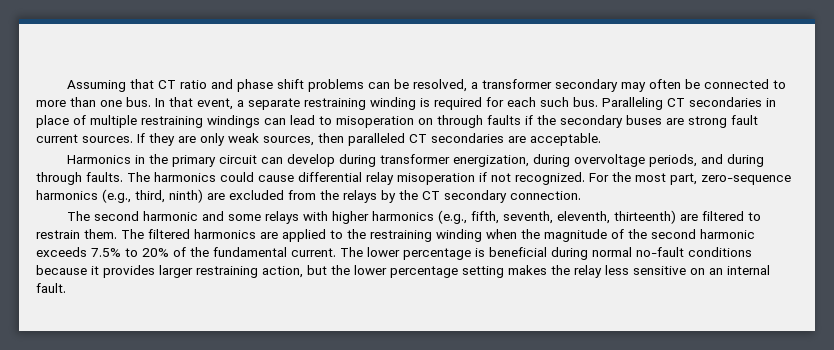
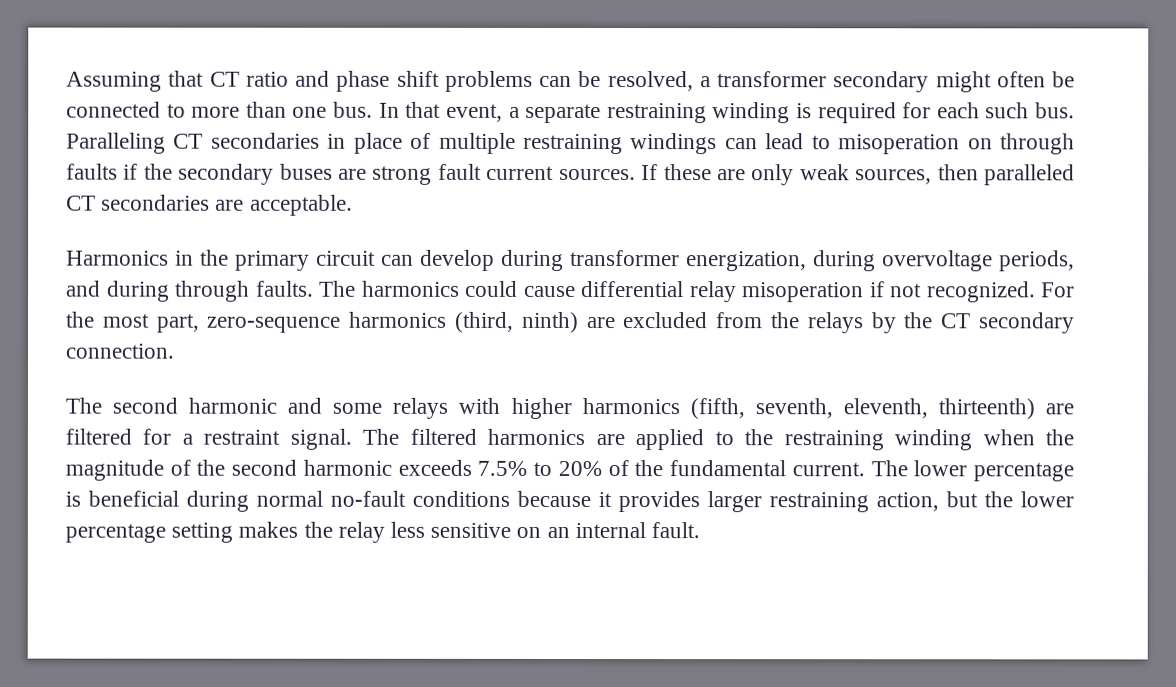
[621,82,647,92] may -> [935,71,992,93] might
[149,133,175,146] they -> [663,164,712,181] these
[102,189,165,203] (e.g., third, -> [455,311,514,333] (third,
[438,210,500,224] (e.g., fifth, -> [689,398,745,420] (fifth,
[748,212,762,221] [36,229,117,239] to restrain them. -> [142,428,352,450] for a restraint signal.

